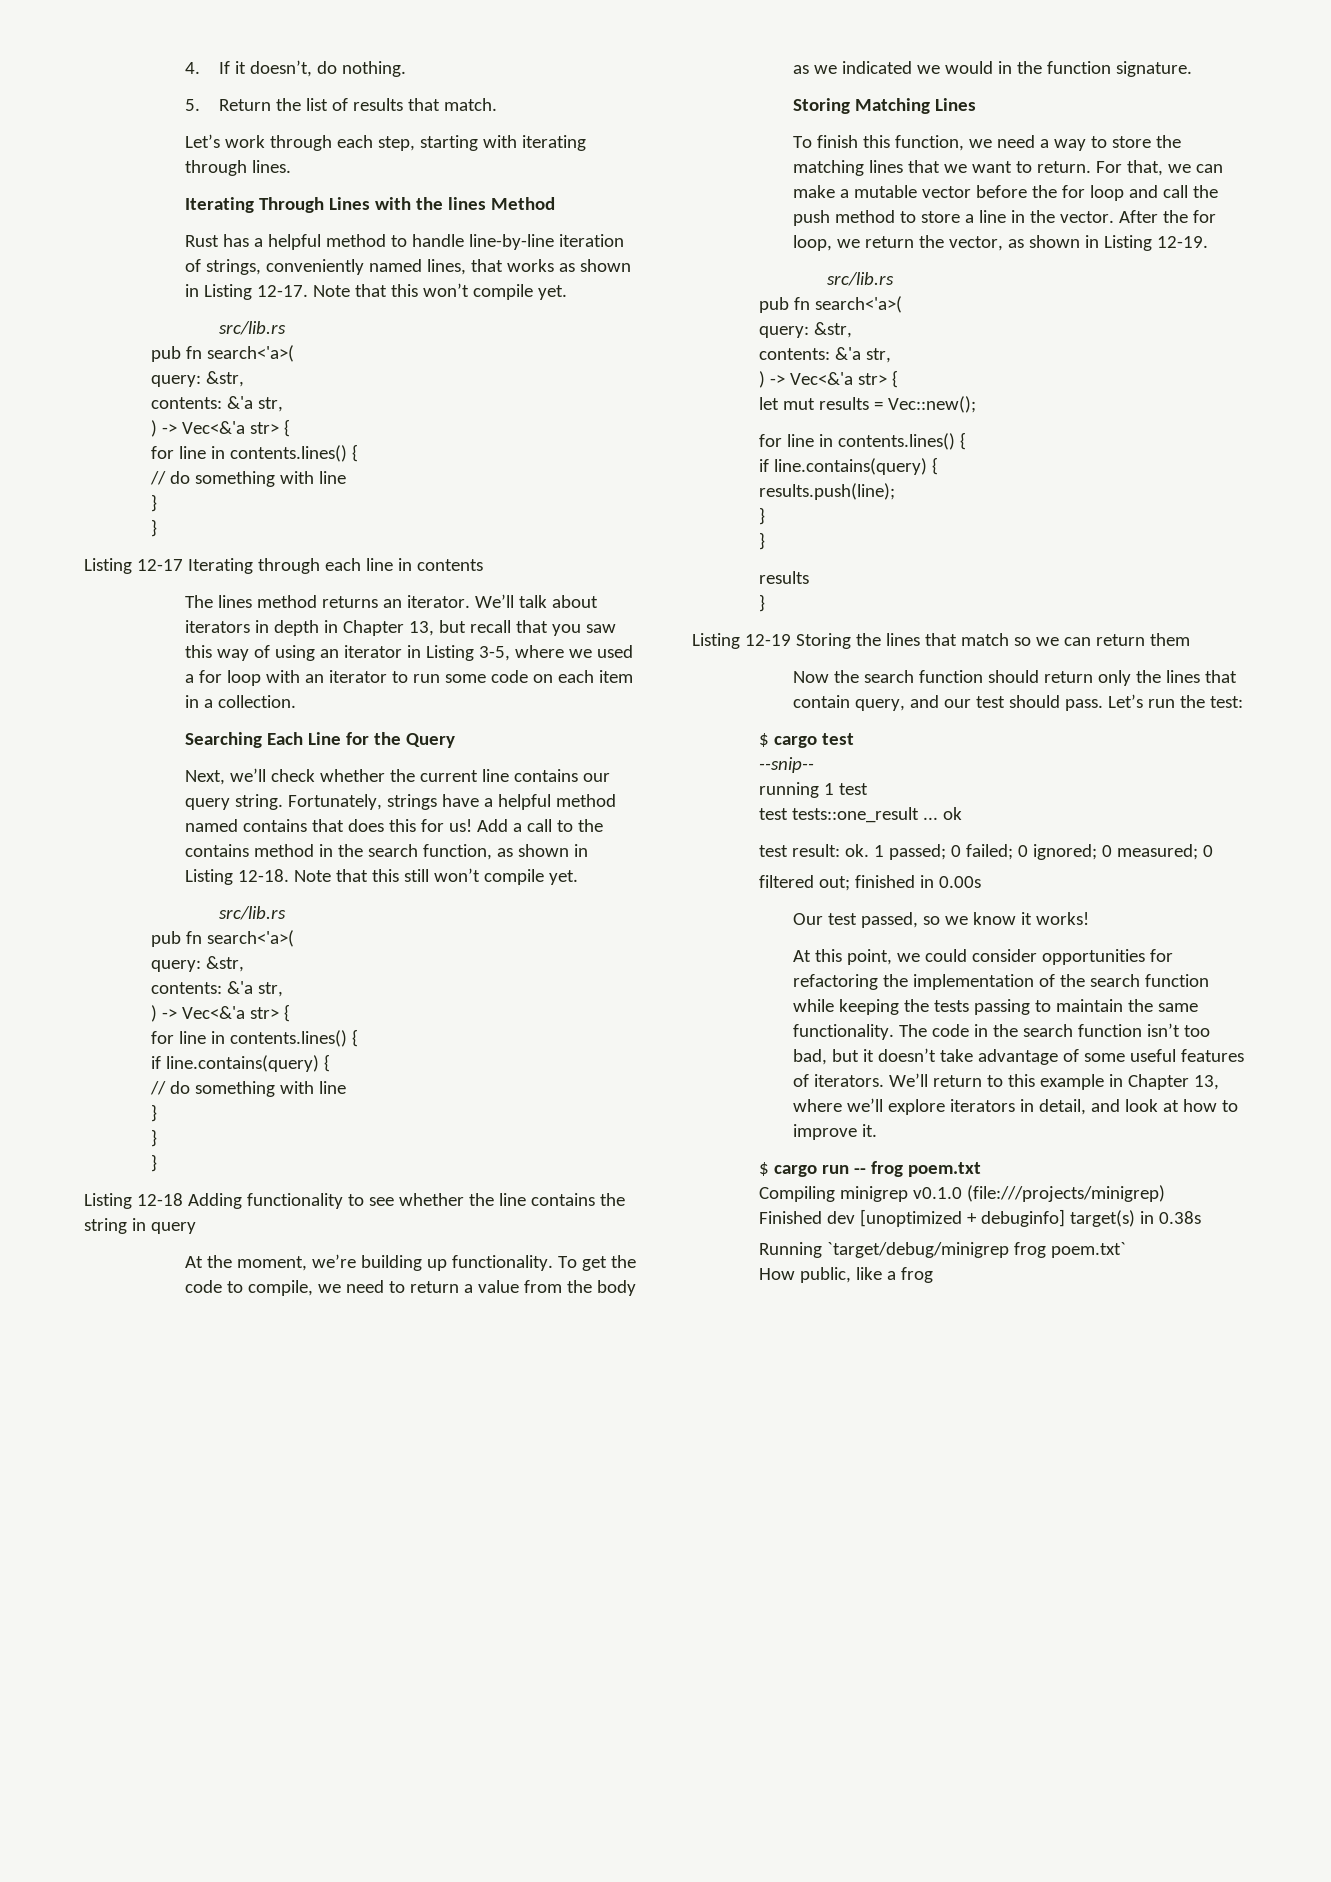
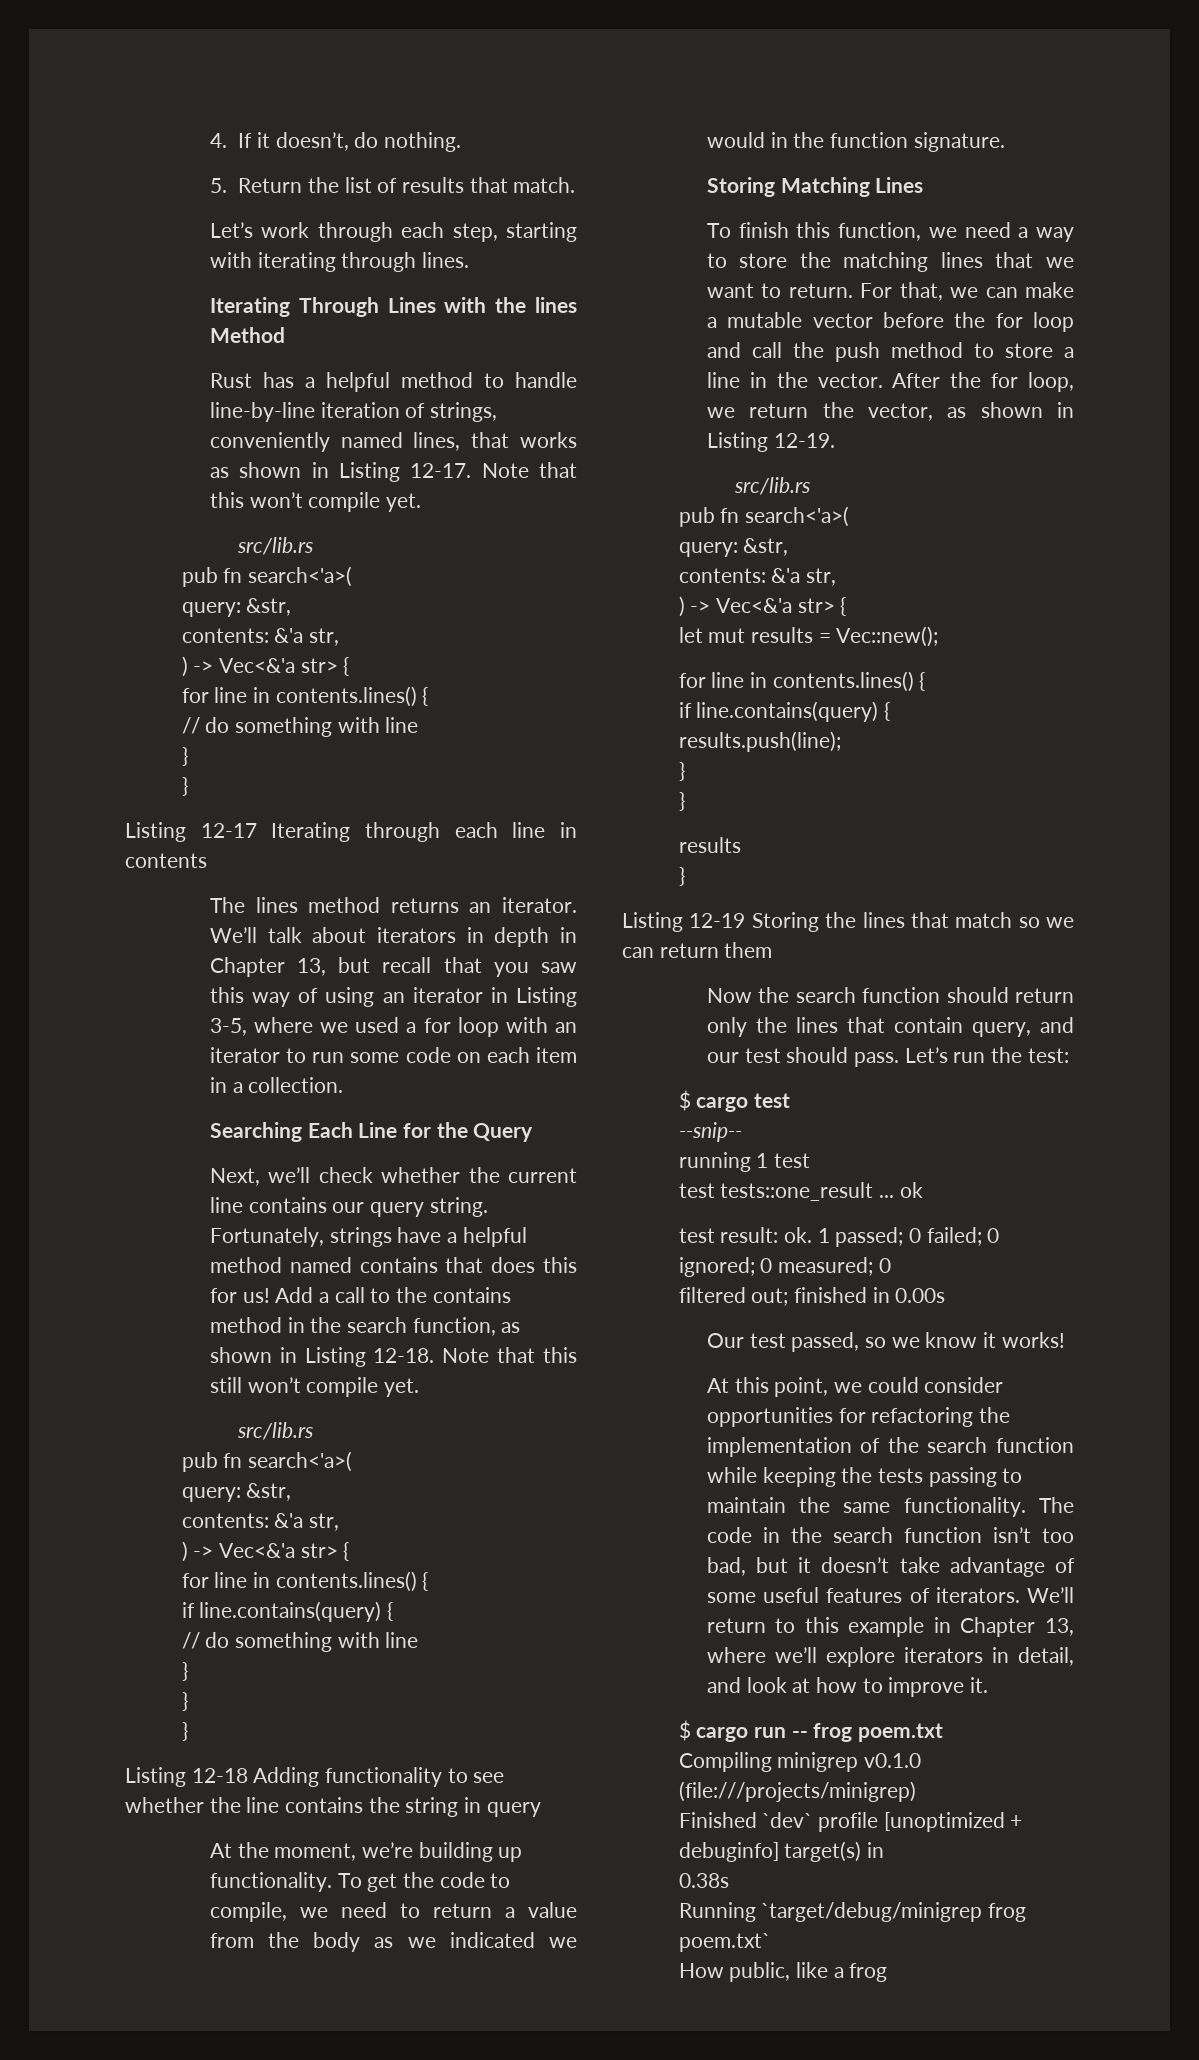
[827,1211,856,1224] dev -> [762,1812,878,1832] `dev` profile
(1155, 1217) none -> (884, 1850) //

